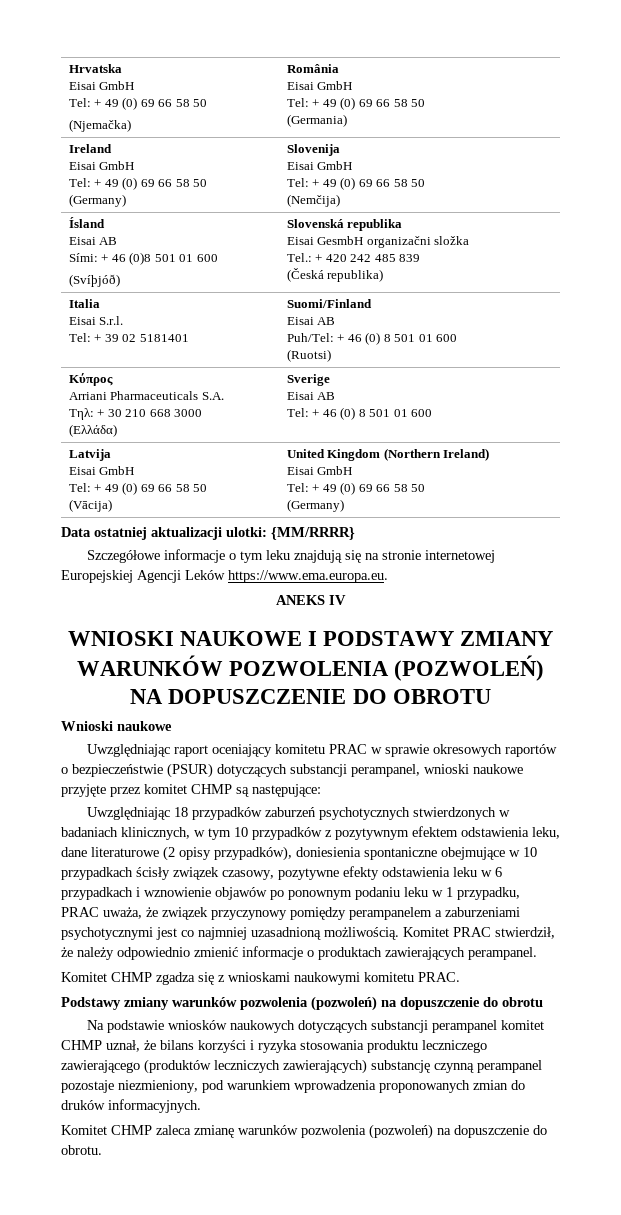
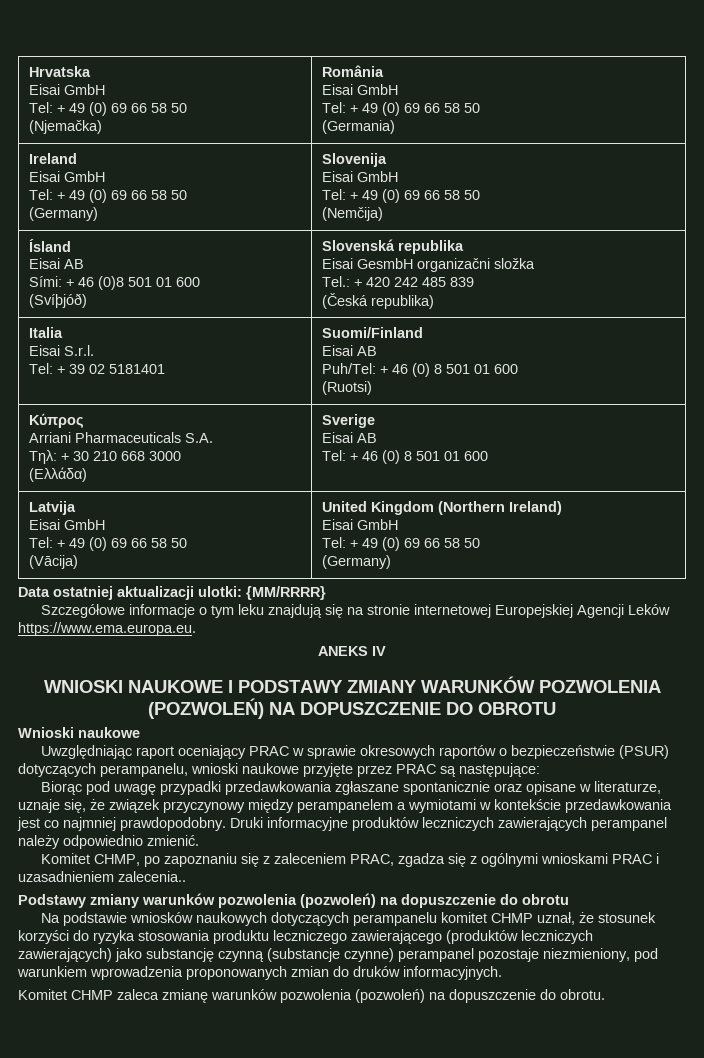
[274,744,325,754] komitetu -> (246, 752) none
[290,764,420,777] substancji perampanel, -> [100,763,188,777] perampanelu,
[144,784,232,794] komitet CHMP -> [396,764,436,774] PRAC
[86,807,510,820] [61,826,560,840] [61,846,537,861] [61,866,502,880] [61,887,520,900] [61,907,142,919] Uwzględniając 18 przypadków zaburzeń psychotycznych stwierdzonych w badaniach klinicznych, w tym 10 przypadków z pozytywnym efektem odstawienia leku, dane literaturowe (2 opisy przypadków), doniesienia spontaniczne obejmujące w 10 przypadkach ścisły związek czasowy, pozytywne efekty odstawienia leku w 6 przypadkach i wznowienie objawów po ponownym podaniu leku w 1 przypadku, PRAC uważa, -> [40,781,661,795] [18,799,86,813] Biorąc pod uwagę przypadki przedawkowania zgłaszane spontanicznie oraz opisane w literaturze, uznaje się,
[290,907,346,920] pomiędzy -> [248,799,294,813] między
[445,907,520,917] [61,927,555,940] [61,946,537,960] [61,972,460,985] zaburzeniami psychotycznymi jest co najmniej uzasadnioną możliwością. Komitet PRAC stwierdził, że należy odpowiednio zmienić informacje o produktach zawierających perampanel. // Komitet CHMP zgadza się z wnioskami naukowymi komitetu PRAC. -> [408,799,672,813] [17,817,667,831] [18,835,199,849] [40,853,659,867] [18,871,186,882] wymiotami w kontekście przedawkowania jest co najmniej prawdopodobny. Druki informacyjne produktów leczniczych zawierających perampanel należy odpowiednio zmienić. // Komitet CHMP, po zapoznaniu się z zaleceniem PRAC, zgadza się z ogólnymi wnioskami PRAC i uzasadnieniem zalecenia..
[370,1020,497,1033] substancji perampanel -> [352,912,437,926] perampanelu
[160,1040,254,1053] bilans korzyści i -> [597,912,656,923] [18,930,89,944] stosunek korzyści do
(367, 1066) none -> [115,948,142,962] jako
(474, 1068) none -> [267,948,394,962] (substancje czynne)

